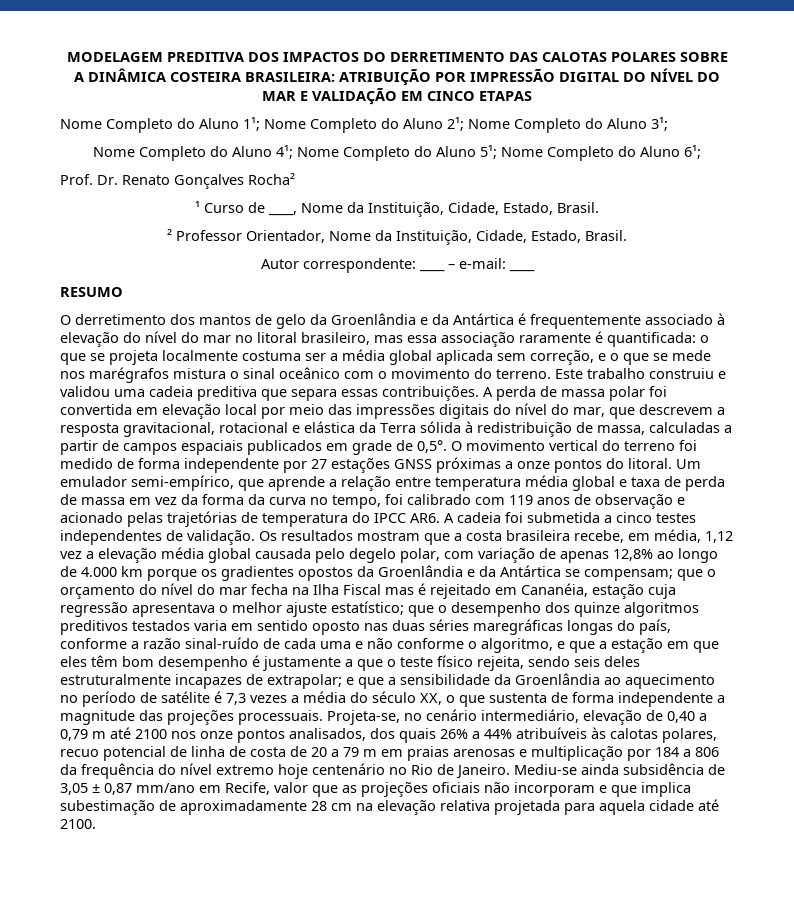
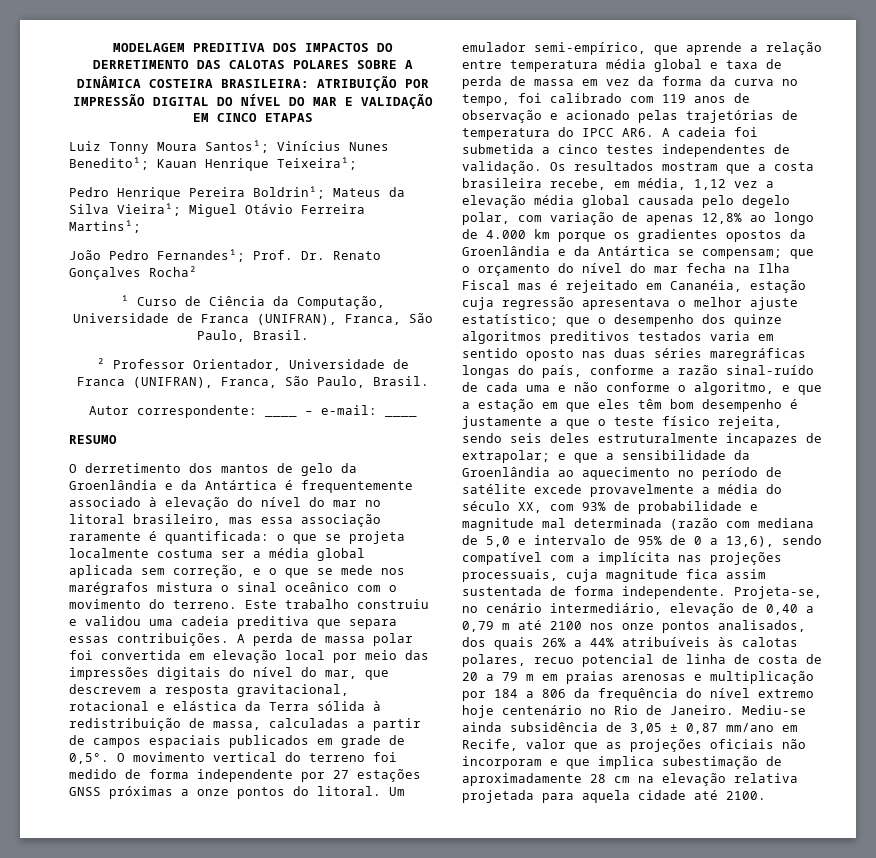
[60,117,668,133] [93,145,701,161] Nome Completo do Aluno 1¹; Nome Completo do Aluno 2¹; Nome Completo do Aluno 3¹; // Nome Completo do Aluno 4¹; Nome Completo do Aluno 5¹; Nome Completo do Aluno 6¹; // -> [69,140,389,154] [69,157,357,171] [69,186,405,200] [69,203,365,217] [69,220,141,233] [69,249,245,262] Luiz Tonny Moura Santos¹; Vinícius Nunes Benedito¹; Kauan Henrique Teixeira¹; // Pedro Henrique Pereira Boldrin¹; Mateus da Silva Vieira¹; Miguel Otávio Ferreira Martins¹; // João Pedro Fernandes¹;
[268,202,599,217] [167,229,581,245] ____, Nome da Instituição, Cidade, Estado, Brasil. // ² Professor Orientador, Nome da Instituição, Cidade, Estado, -> [208,296,385,309] [72,313,433,325] [196,330,309,342] [96,358,409,371] [76,376,365,388] Ciência da Computação, Universidade de Franca (UNIFRAN), Franca, São Paulo, Brasil. // ² Professor Orientador, Universidade de Franca (UNIFRAN), Franca, São Paulo,
[214,691,287,705] é 7,3 vezes -> [534,484,694,497] excede provavelmente
[446,692,725,707] [60,710,323,725] o que sustenta de forma independente a magnitude das projeções processuais. -> [550,501,758,514] [462,518,814,531] [462,535,822,547] [462,552,782,565] [462,569,766,582] [462,586,726,599] com 93% de probabilidade e magnitude mal determinada (razão com mediana de 5,0 e intervalo de 95% de 0 a 13,6), sendo compatível com a implícita nas projeções processuais, cuja magnitude fica assim sustentada de forma independente.

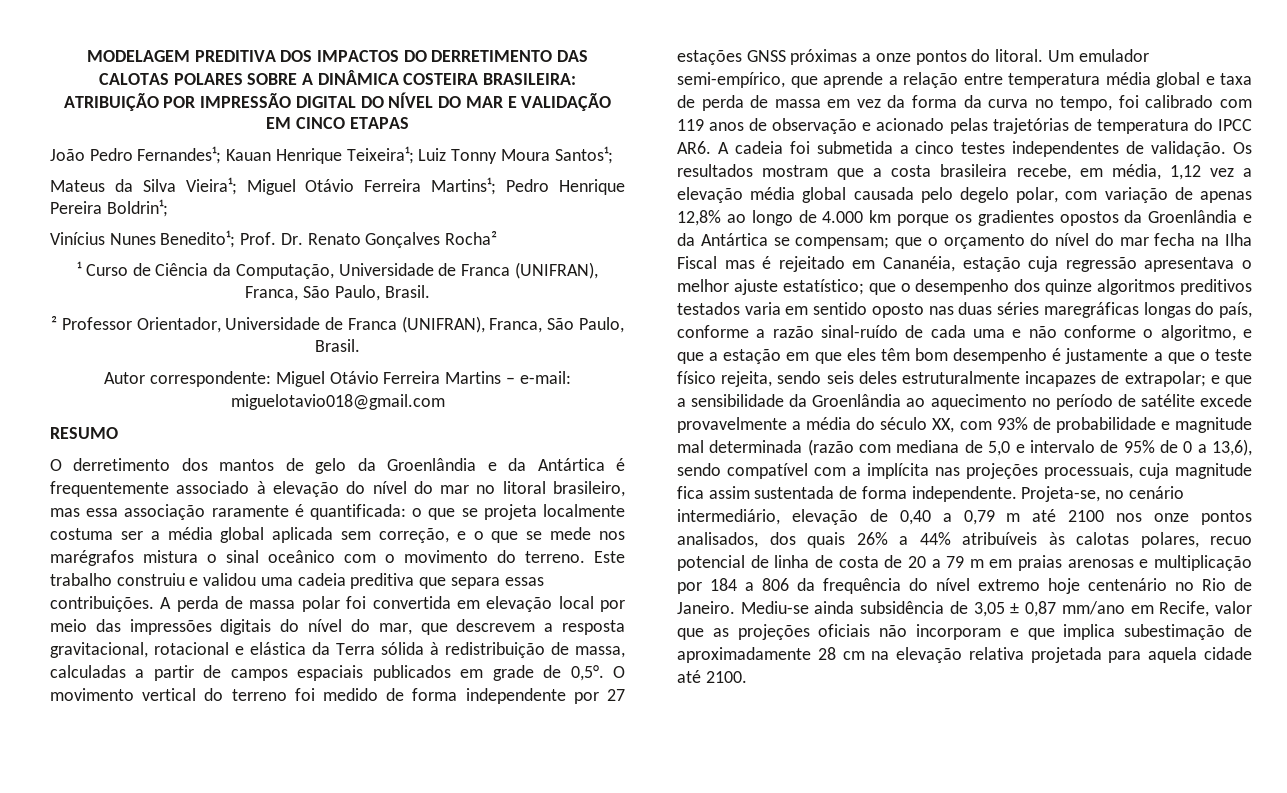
[69,140,389,154] [69,157,357,171] [69,186,325,200] Luiz Tonny Moura Santos¹; Vinícius Nunes Benedito¹; Kauan Henrique Teixeira¹; // Pedro Henrique Pereira Boldrin¹; -> [50,146,613,164] João Pedro Fernandes¹; Kauan Henrique Teixeira¹; Luiz Tonny Moura Santos¹; //
[69,249,245,262] // João Pedro Fernandes¹; -> [506,179,626,195] [50,199,168,217] [50,230,236,248] Pedro Henrique Pereira Boldrin¹; // Vinícius Nunes Benedito¹;
[264,415,297,417] ____ -> [275,371,502,387] Miguel Otávio Ferreira Martins
[384,415,417,417] ____ -> [230,394,445,410] miguelotavio018@gmail.com

